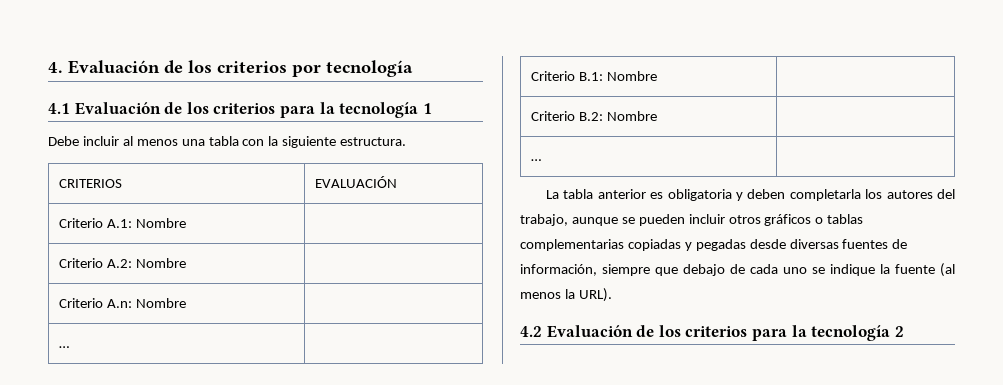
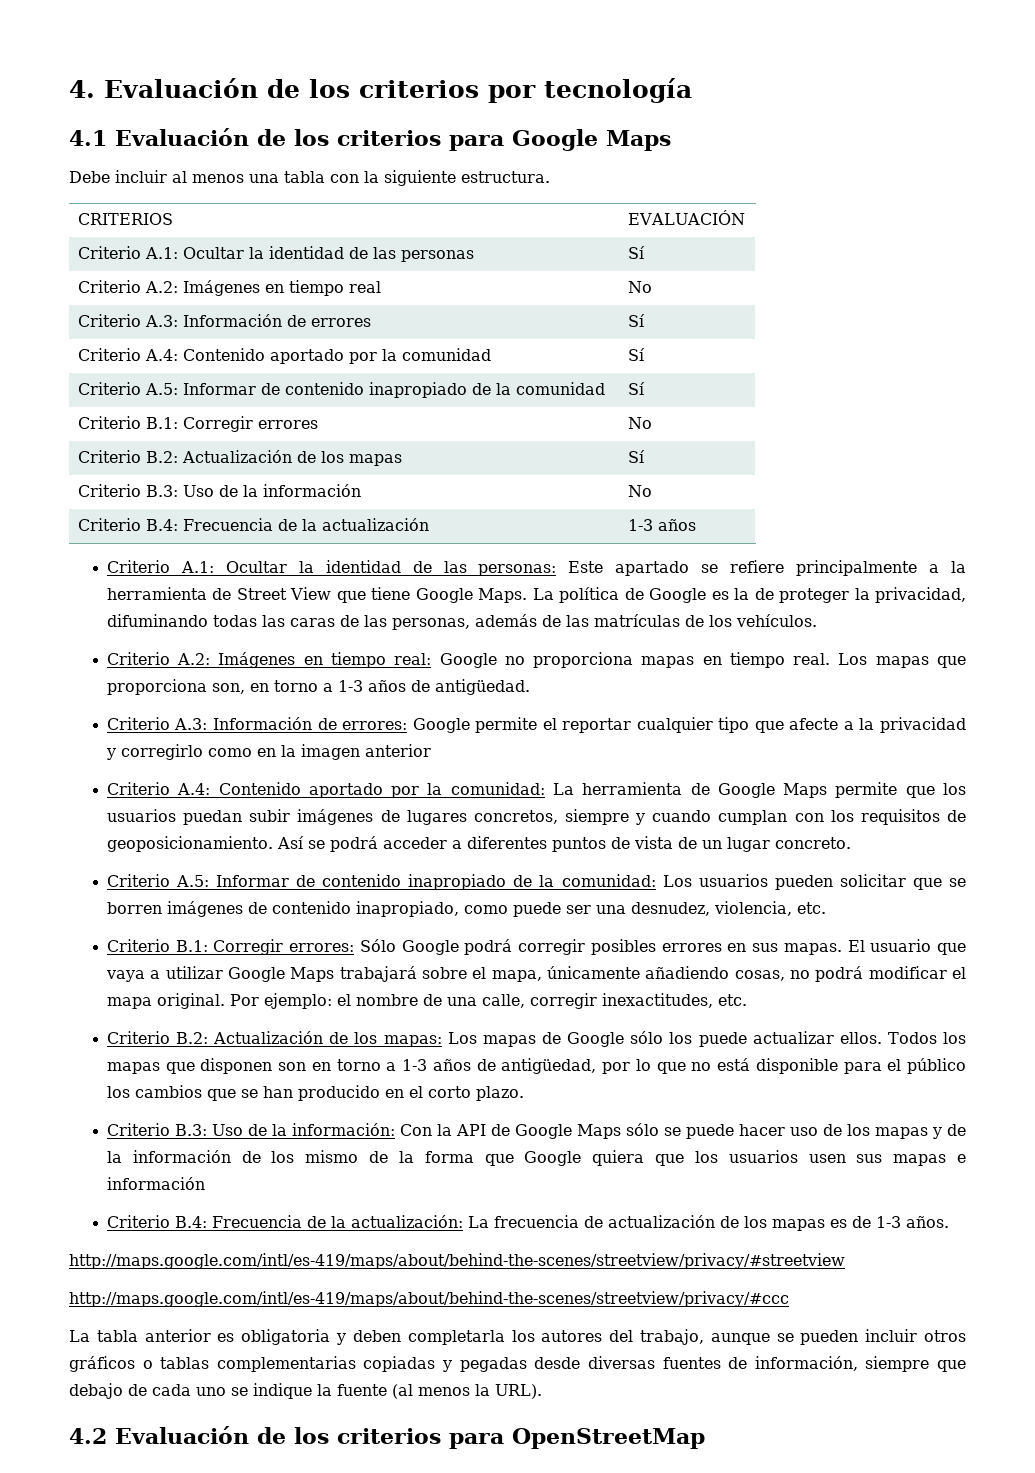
[319,102,432,118] la tecnología 1 -> [512,129,671,151] Google Maps
[136,218,187,228] [59,258,187,268] [59,298,187,308] [59,346,70,348] [531,71,658,81] [531,111,658,121] [531,159,542,161] Nombre | // Criterio A.2: Nombre | // Criterio A.n: Nombre | // … | // Criterio B.1: Nombre | // Criterio B.2: Nombre | // … | -> [182,246,474,262] [627,246,645,259] [77,280,381,296] [627,281,652,293] [77,314,371,327] [627,314,645,327] [77,348,491,364] [627,348,645,361] [77,382,605,398] [627,382,645,395] [77,416,318,432] [627,417,652,429] [77,450,402,466] [627,450,645,463] [77,484,361,497] [627,485,652,497] [77,518,429,531] [627,519,696,531] [106,560,966,576] [106,587,967,603] [106,614,817,630] [106,652,966,668] [106,679,530,695] [106,717,966,733] [105,744,431,760] [106,782,966,798] [106,809,966,825] [106,836,851,852] [106,874,966,890] [106,901,826,917] [106,939,967,955] [105,966,967,982] [106,993,747,1009] [106,1031,966,1047] [106,1058,966,1074] [106,1085,524,1101] [106,1123,967,1139] [106,1150,967,1166] [106,1177,205,1190] [106,1215,949,1231] [69,1253,845,1269] [69,1291,789,1307] Ocultar la identidad de las personas | Sí // Criterio A.2: Imágenes en tiempo real | No // Criterio A.3: Información de errores | Sí // Criterio A.4: Contenido aportado por la comunidad | Sí // Criterio A.5: Informar de contenido inapropiado de la comunidad | Sí // Criterio B.1: Corregir errores | No // Criterio B.2: Actualización de los mapas | Sí // Criterio B.3: Uso de la información | No // Criterio B.4: Frecuencia de la actualización | 1-3 años // Criterio A.1: Ocultar la identidad de las personas: Este apartado se refiere principalmente a la herramienta de Street View que tiene Google Maps. La política de Google es la de proteger la privacidad, difuminando todas las caras de las personas, además de las matrículas de los vehículos. // Criterio A.2: Imágenes en tiempo real: Google no proporciona mapas en tiempo real. Los mapas que proporciona son, en torno a 1-3 años de antigüedad. // Criterio A.3: Información de errores: Google permite el reportar cualquier tipo que afecte a la privacidad y corregirlo como en la imagen anterior // Criterio A.4: Contenido aportado por la comunidad: La herramienta de Google Maps permite que los usuarios puedan subir imágenes de lugares concretos, siempre y cuando cumplan con los requisitos de geoposicionamiento. Así se podrá acceder a diferentes puntos de vista de un lugar concreto. // Criterio A.5: Informar de contenido inapropiado de la comunidad: Los usuarios pueden solicitar que se borren imágenes de contenido inapropiado, como puede ser una desnudez, violencia, etc. // Criterio B.1: Corregir errores: Sólo Google podrá corregir posibles errores en sus mapas. El usuario que vaya a utilizar Google Maps trabajará sobre el mapa, únicamente añadiendo cosas, no podrá modificar el mapa original. Por ejemplo: el nombre de una calle, corregir inexactitudes, etc. // Criterio B.2: Actualización de los mapas: Los mapas de Google sólo los puede actualizar ellos. Todos los mapas que disponen son en torno a 1-3 años de antigüedad, por lo que no está disponible para el público los cambios que se han producido en el corto plazo. // Criterio B.3: Uso de la información: Con la API de Google Maps sólo se puede hacer uso de los mapas y de la información de los mismo de la forma que Google quiera que los usuarios usen sus mapas e información // Criterio B.4: Frecuencia de la actualización: La frecuencia de actualización de los mapas es de 1-3 años. // http://maps.google.com/intl/es-419/maps/about/behind-the-scenes/streetview/privacy/#streetview // http://maps.google.com/intl/es-419/maps/about/behind-the-scenes/streetview/privacy/#ccc
[791,325,904,341] la tecnología 2 -> [512,1428,705,1449] OpenStreetMap

